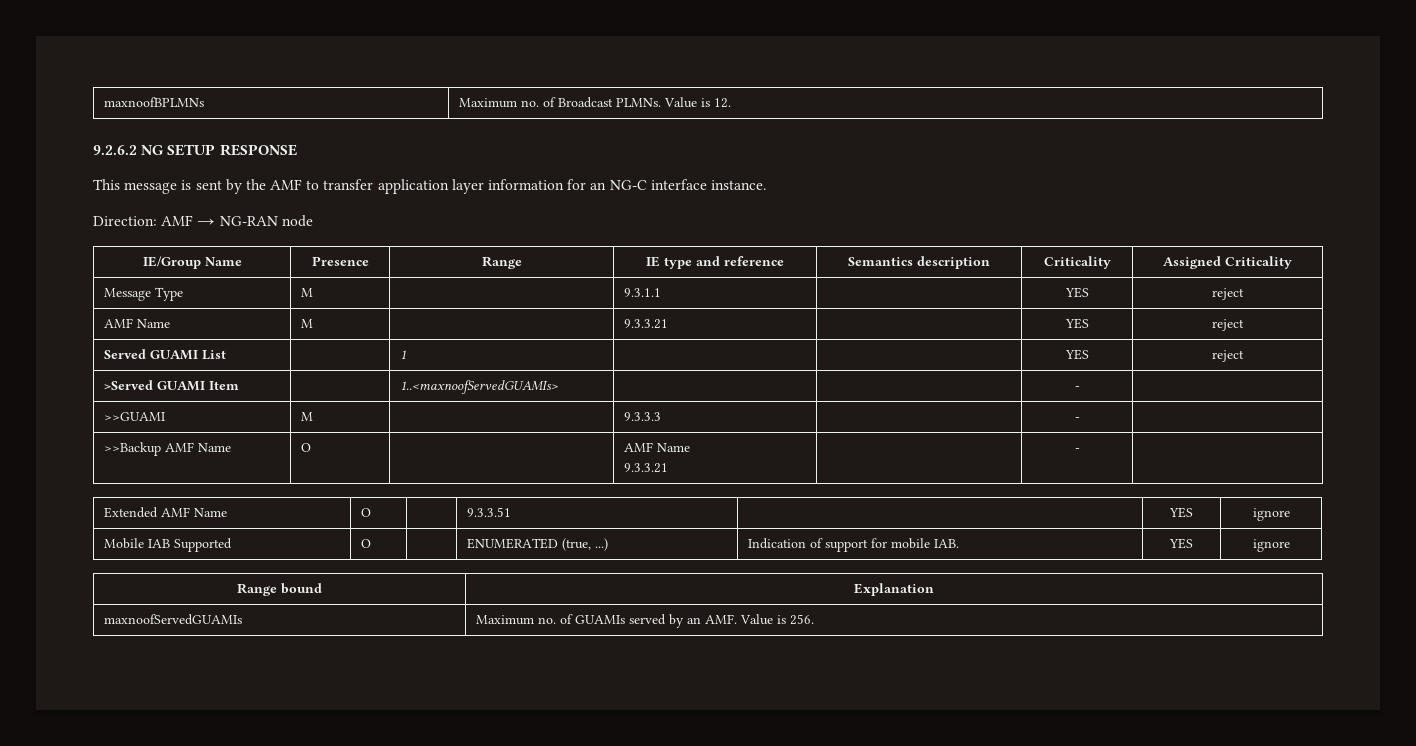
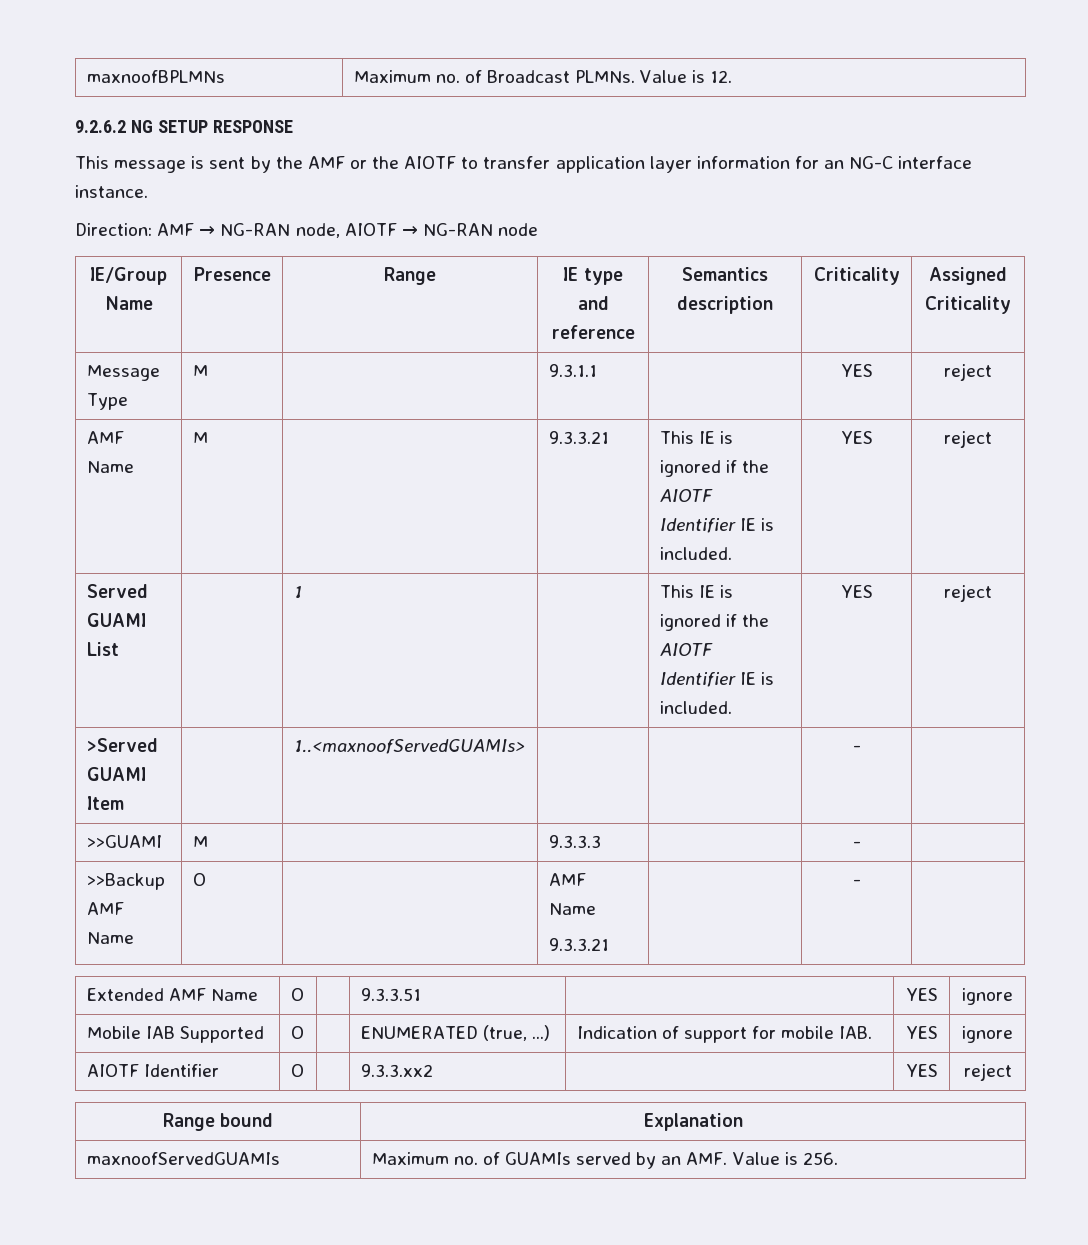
(303, 184) none -> [349,156,457,169] or the AIOTF
(278, 221) none -> [295,223,493,238] node, AIOTF → NG-RAN
(668, 324) none -> [659,431,733,444] [659,460,769,477] [659,489,713,502] [659,518,774,533] [659,547,732,560] This IE is ignored if the AIOTF Identifier IE is included.
(406, 354) none -> [659,585,733,598] [659,614,769,631] [659,643,713,656] [659,672,774,687] [659,701,732,714] This IE is ignored if the AIOTF Identifier IE is included.
(1290, 545) none -> [86,1064,219,1077] [290,1064,304,1077] [360,1064,433,1077] [905,1064,938,1077] [963,1063,1012,1081] // AIOTF Identifier | O | | 9.3.3.xx2 | | YES | reject

